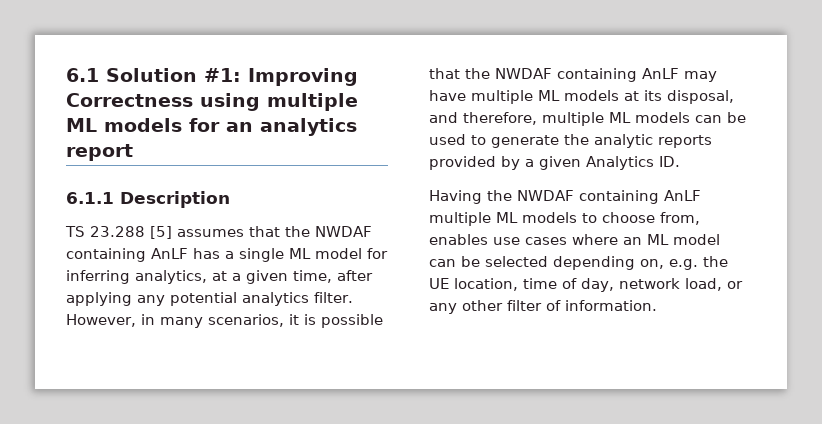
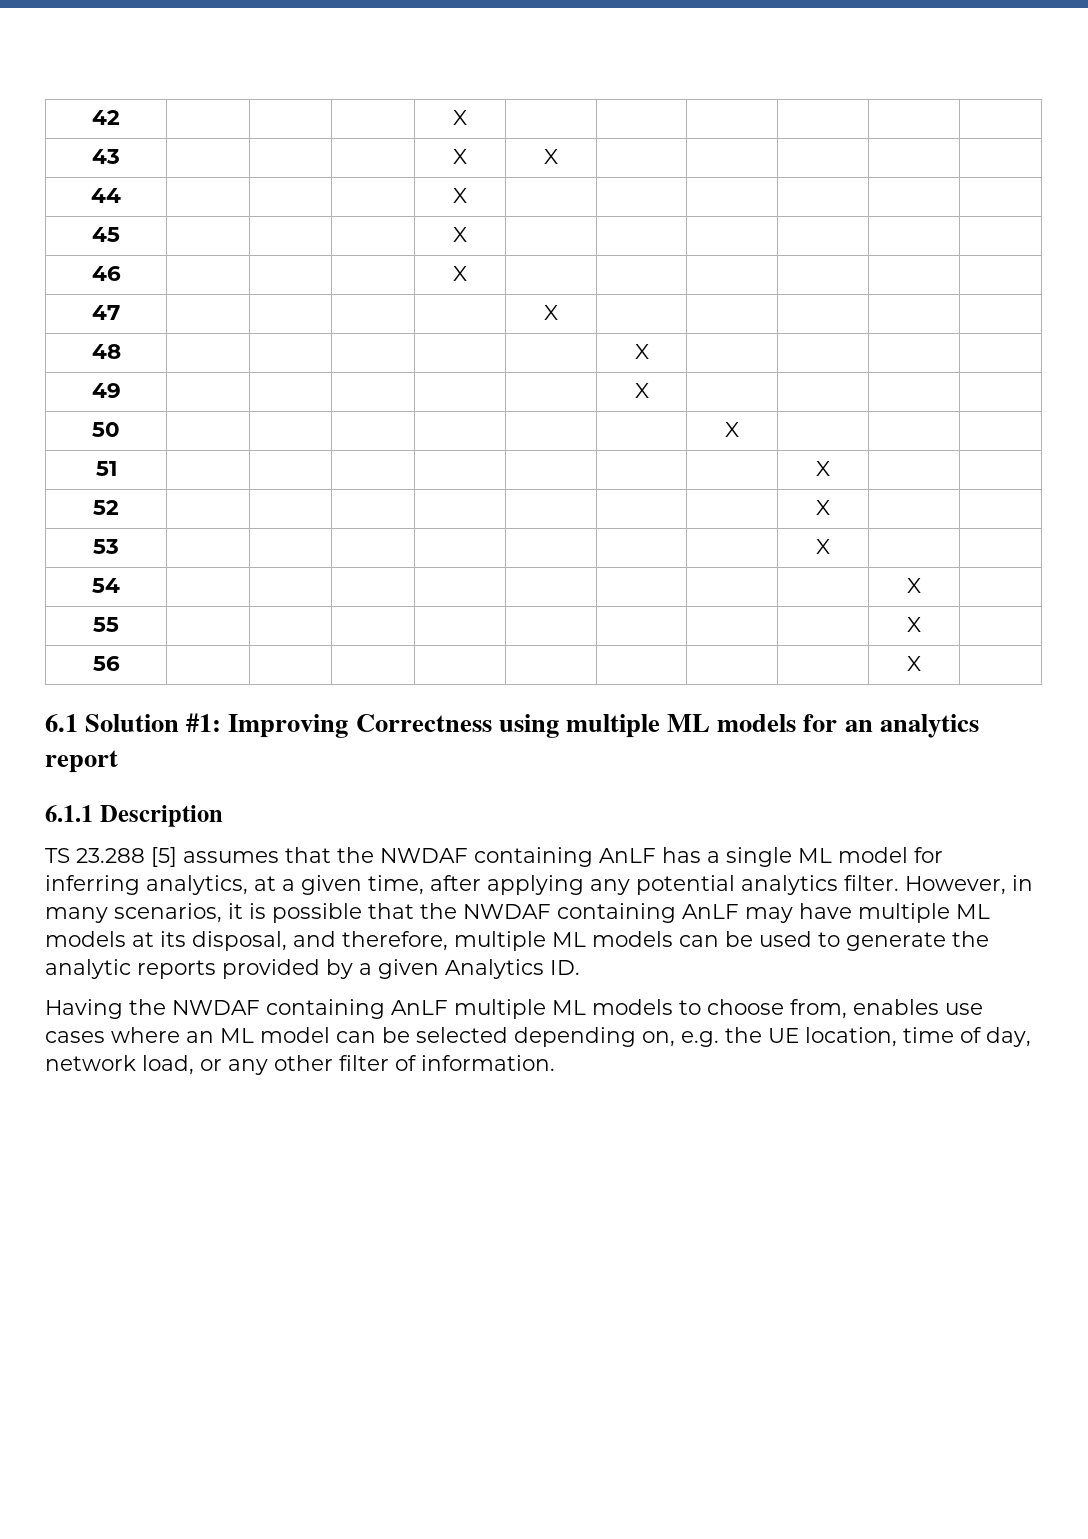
(66, 75) none -> [92,110,120,125] [453,110,467,125] [92,149,120,164] [453,149,467,164] [544,149,558,164] [91,188,121,203] [453,188,467,203] [92,227,120,242] [453,227,467,242] [91,266,121,281] [453,266,467,281] [92,305,120,320] [544,305,558,320] [91,344,121,359] [634,344,649,359] [91,383,121,398] [634,383,649,398] [92,422,120,437] [725,422,739,437] [95,461,117,476] [816,461,830,476] [93,500,119,515] [816,500,830,515] [93,539,119,554] [816,539,830,554] [92,578,120,593] [907,578,921,593] [93,617,119,632] [907,617,921,632] [92,656,120,671] [907,656,921,671] 42 | | | | X | | | | | | // 43 | | | | X | X | | | | | // 44 | | | | X | | | | | | // 45 | | | | X | | | | | | // 46 | | | | X | | | | | | // 47 | | | | | X | | | | | // 48 | | | | | | X | | | | // 49 | | | | | | X | | | | // 50 | | | | | | | X | | | // 51 | | | | | | | | X | | // 52 | | | | | | | | X | | // 53 | | | | | | | | X | | // 54 | | | | | | | | | X | // 55 | | | | | | | | | X | // 56 | | | | | | | | | X | //

